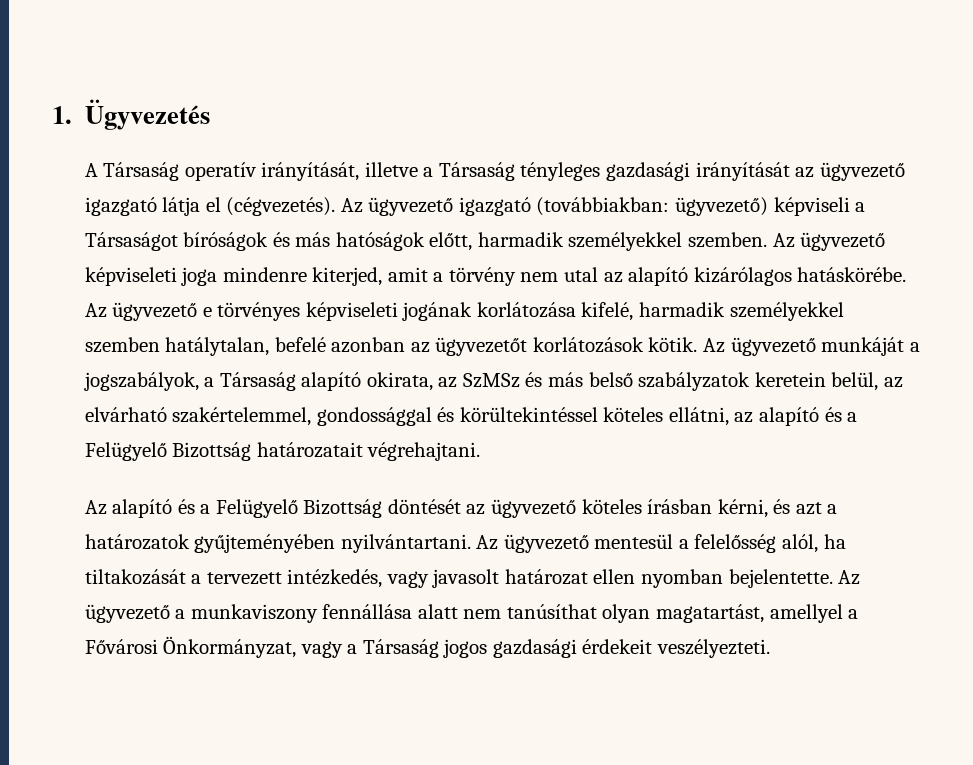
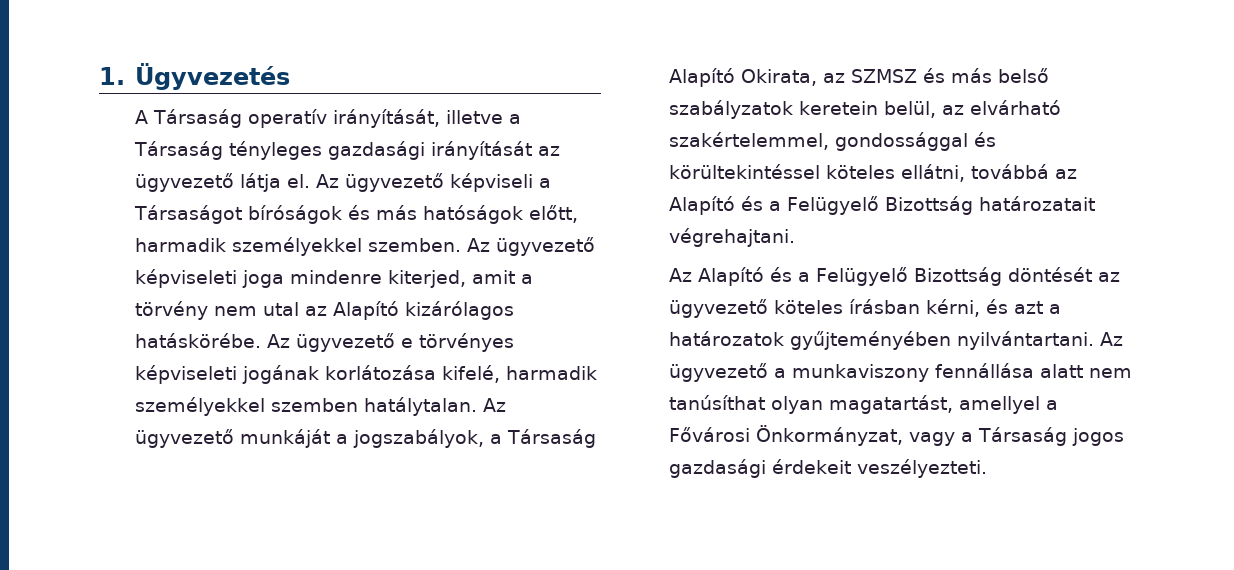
[84,197,769,216] igazgató látja el (cégvezetés). Az ügyvezető igazgató (továbbiakban: ügyvezető) -> [239,173,444,192] látja el. Az ügyvezető
[628,267,689,286] alapító -> [332,301,399,320] Alapító
[165,337,698,356] hatálytalan, befelé azonban az ügyvezetőt korlátozások kötik. -> [363,397,477,416] hatálytalan.
[301,372,520,391] alapító okirata, az SzMSz -> [668,68,917,87] Alapító Okirata, az SZMSZ
[734,407,820,426] az alapító -> [970,164,1077,179] [668,196,735,215] továbbá az Alapító
[112,499,173,518] alapító -> [697,267,764,286] Alapító
[594,534,846,553] [84,569,861,588] [84,604,170,623] mentesül a felelősség alól, ha tiltakozását a tervezett intézkedés, vagy javasolt határozat ellen nyomban bejelentette. Az ügyvezető -> (768, 372) none

